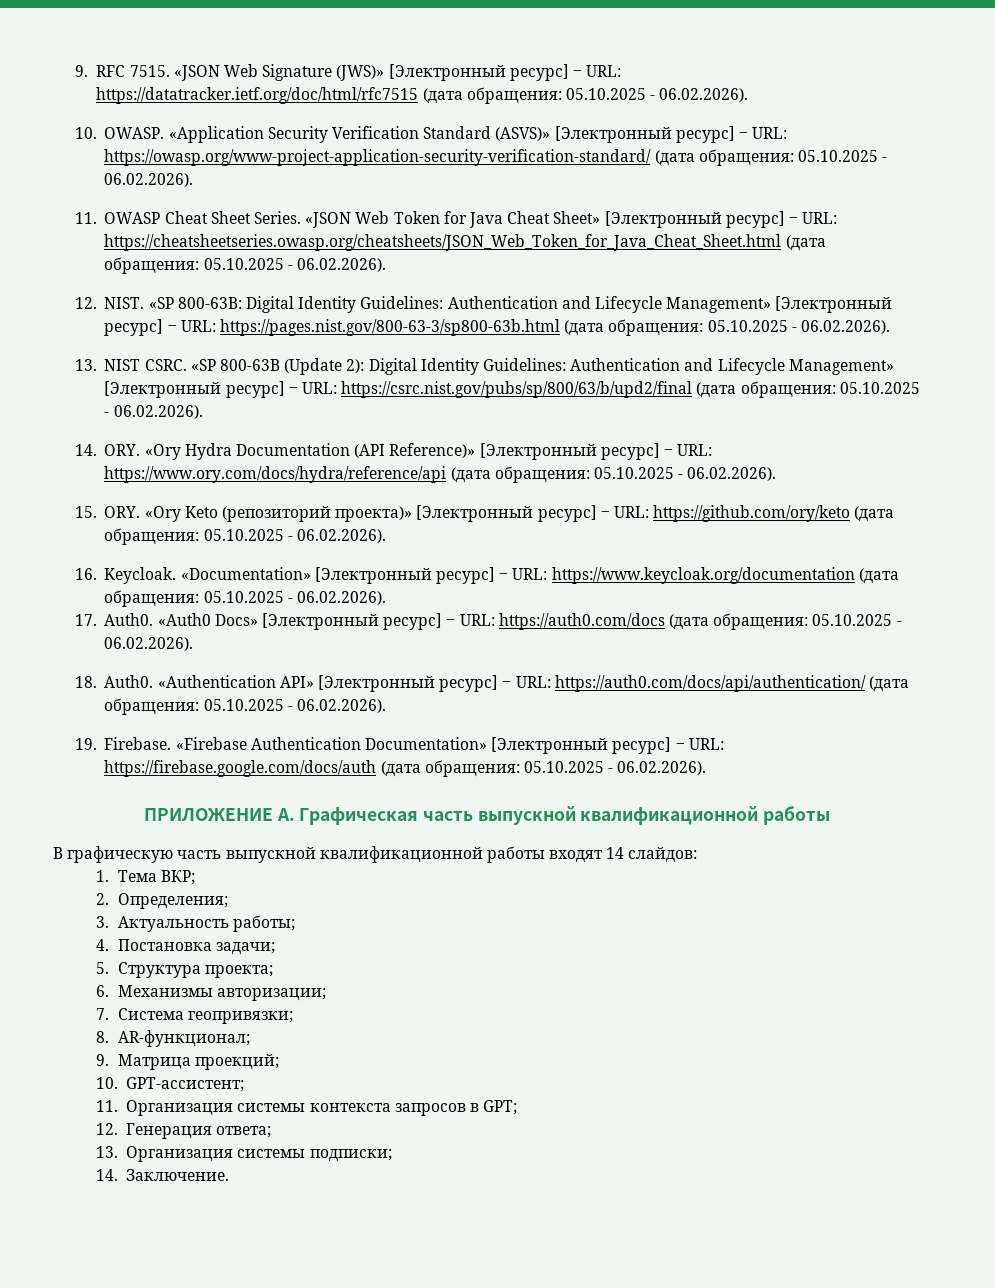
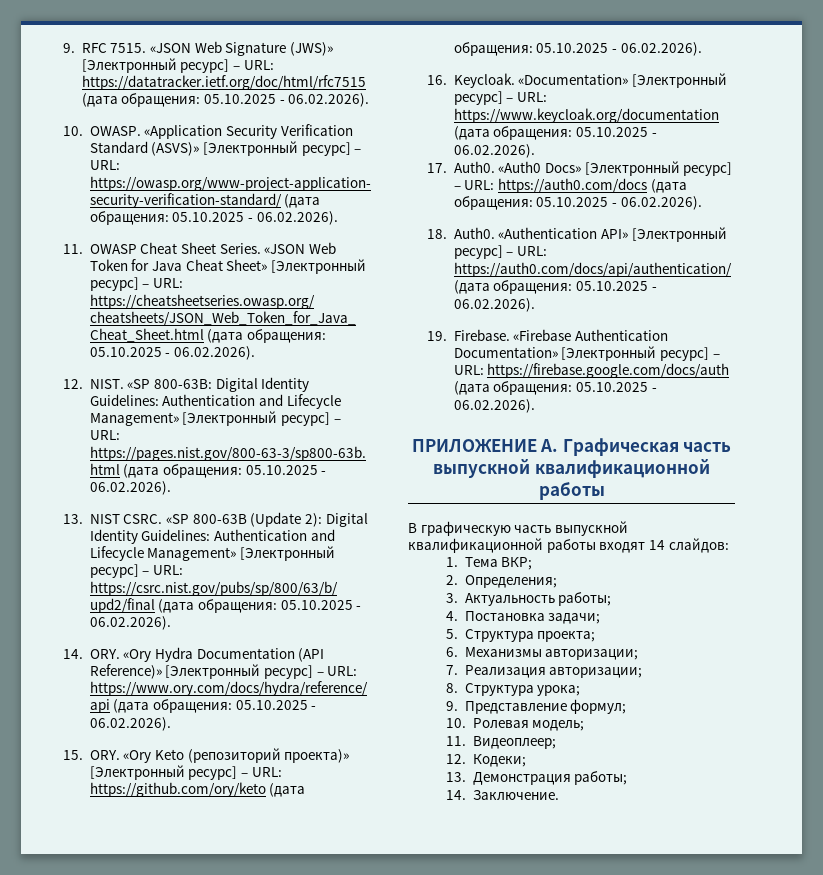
[118,1008,294,1024] Система геопривязки; -> [464,665,643,678] Реализация авторизации;
[118,1030,251,1047] [96,1054,280,1070] [96,1077,245,1092] [96,1100,518,1116] [96,1123,272,1139] [96,1146,392,1162] AR-функционал; // 9. Матрица проекций; // 10. GPT-ассистент; // 11. Организация системы контекста запросов в GPT; // 12. Генерация ответа; // 13. Организация системы подписки; -> [464,683,581,696] [445,699,627,714] [445,718,585,731] [445,736,556,749] [445,754,526,767] [445,771,628,785] Структура урока; // 9. Представление формул; // 10. Ролевая модель; // 11. Видеоплеер; // 12. Кодеки; // 13. Демонстрация работы;

